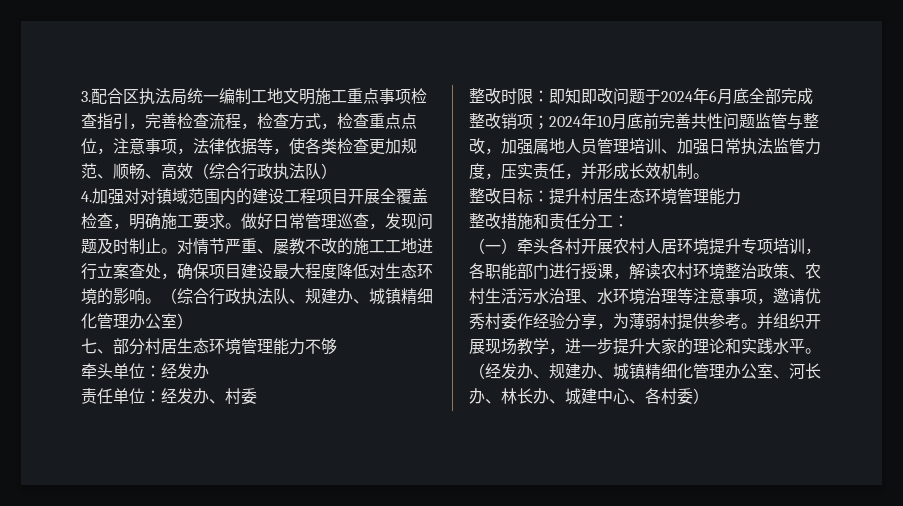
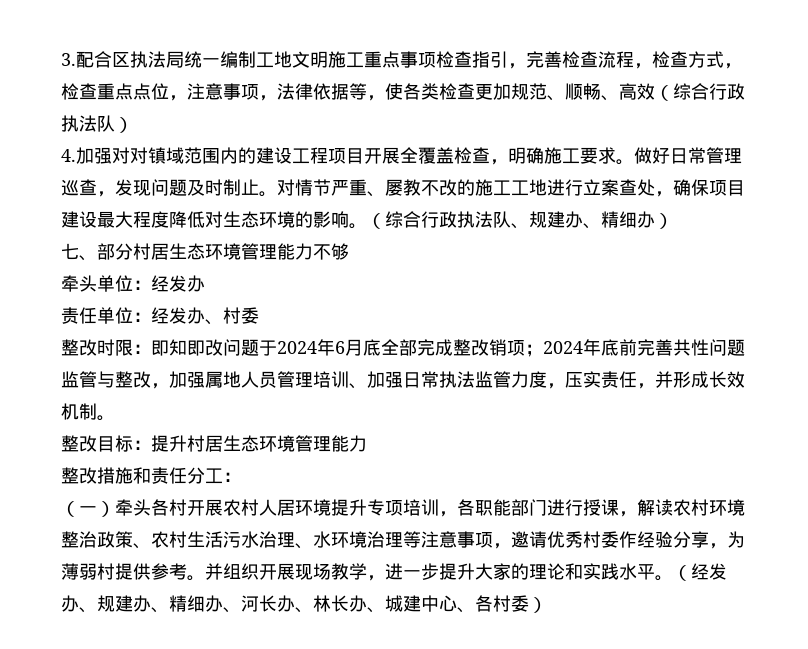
[369,288,433,305] [81,313,177,329] 城镇精细化管理办公室 -> [601,211,655,228] 精细办
[597,114,627,130] 10月 -> (601, 347) none
[613,363,773,380] 城镇精细化管理办公室 -> [169,595,223,612] 精细办

